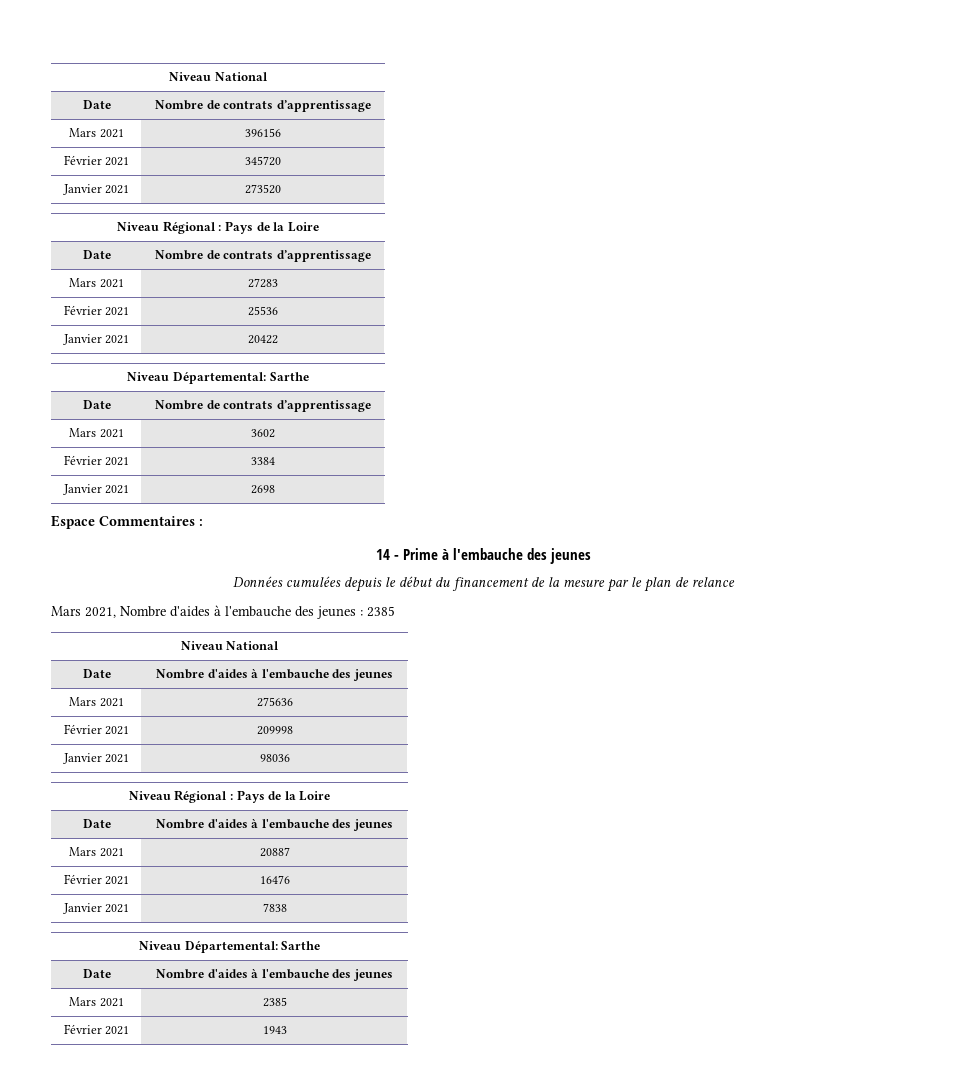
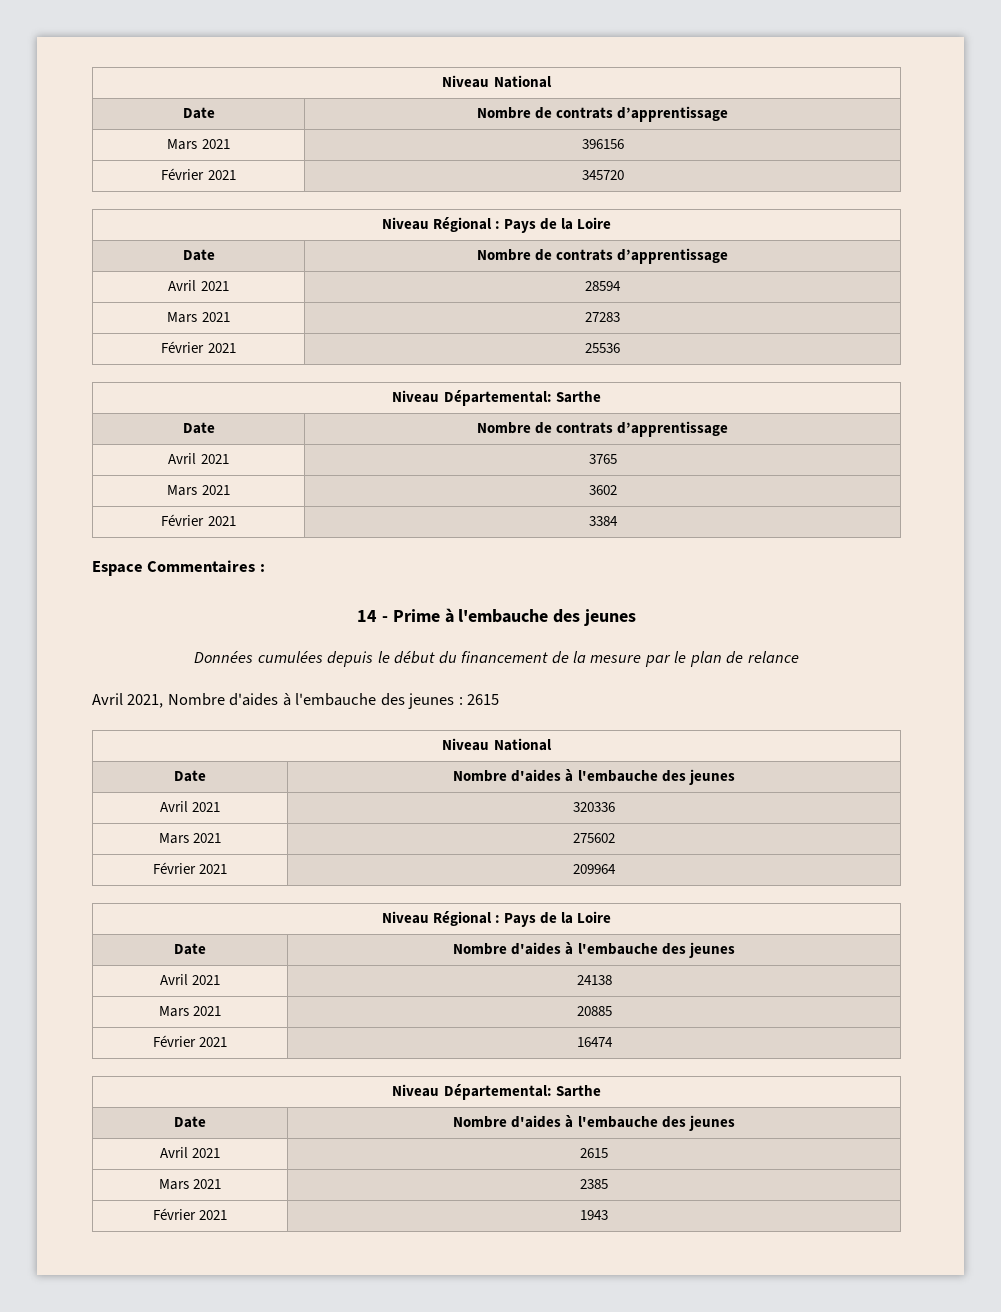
[62,184,130,195] [245,184,281,194] // Janvier 2021 | 273520 -> (624, 175) none
(371, 256) none -> [168,280,229,291] [585,281,621,291] // Avril 2021 | 28594
[62,334,130,345] [248,335,278,344] // Janvier 2021 | 20422 -> (620, 348) none
(371, 406) none -> [168,453,229,464] [588,454,617,464] // Avril 2021 | 3765
[62,484,130,495] [251,485,275,494] // Janvier 2021 | 2698 -> (618, 521) none
[51,606,81,616] Mars -> [92,693,123,705] Avril
[367,606,395,617] 2385 -> [467,694,500,705] 2615
[69,697,124,707] [256,697,293,707] [63,724,130,735] [256,726,293,735] [62,753,130,764] [259,754,290,762] // Mars 2021 | 275636 // Février 2021 | 209998 // Janvier 2021 | 98036 -> [159,801,221,812] [573,802,615,812] [158,833,222,844] [573,833,615,843] [152,862,228,874] [573,864,616,874] // Avril 2021 | 320336 // Mars 2021 | 275602 // Février 2021 | 209964
[69,847,124,857] [259,847,290,857] [63,874,130,885] [259,875,290,884] [62,903,130,914] [262,903,287,912] // Mars 2021 | 20887 // Février 2021 | 16476 // Janvier 2021 | 7838 -> [159,974,221,985] [576,975,612,985] [158,1006,222,1017] [576,1006,612,1016] [152,1035,228,1047] [576,1037,613,1047] // Avril 2021 | 24138 // Mars 2021 | 20885 // Février 2021 | 16474
(393, 975) none -> [159,1147,221,1158] [580,1148,608,1158] // Avril 2021 | 2615

